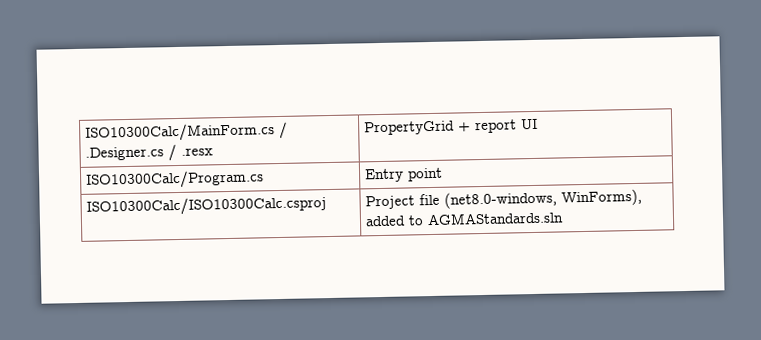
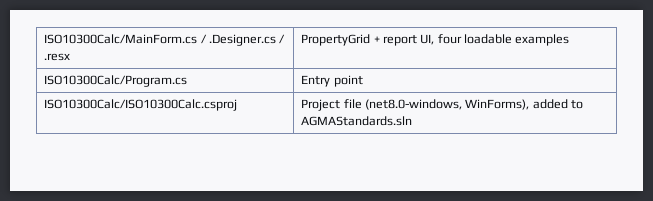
[520,118,538,130] UI -> [420,34,570,46] UI, four loadable examples

